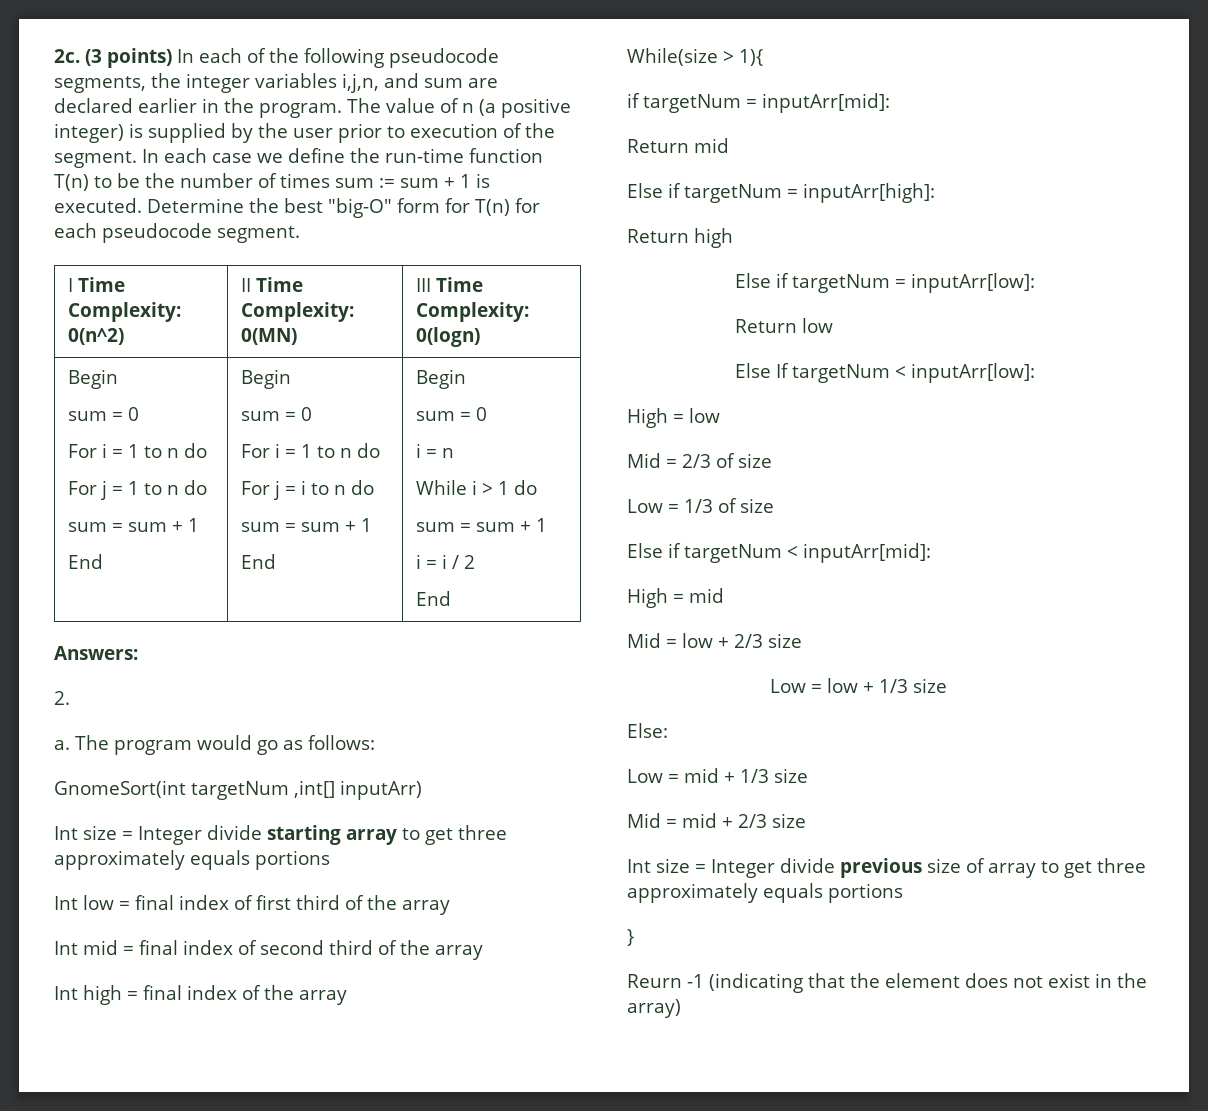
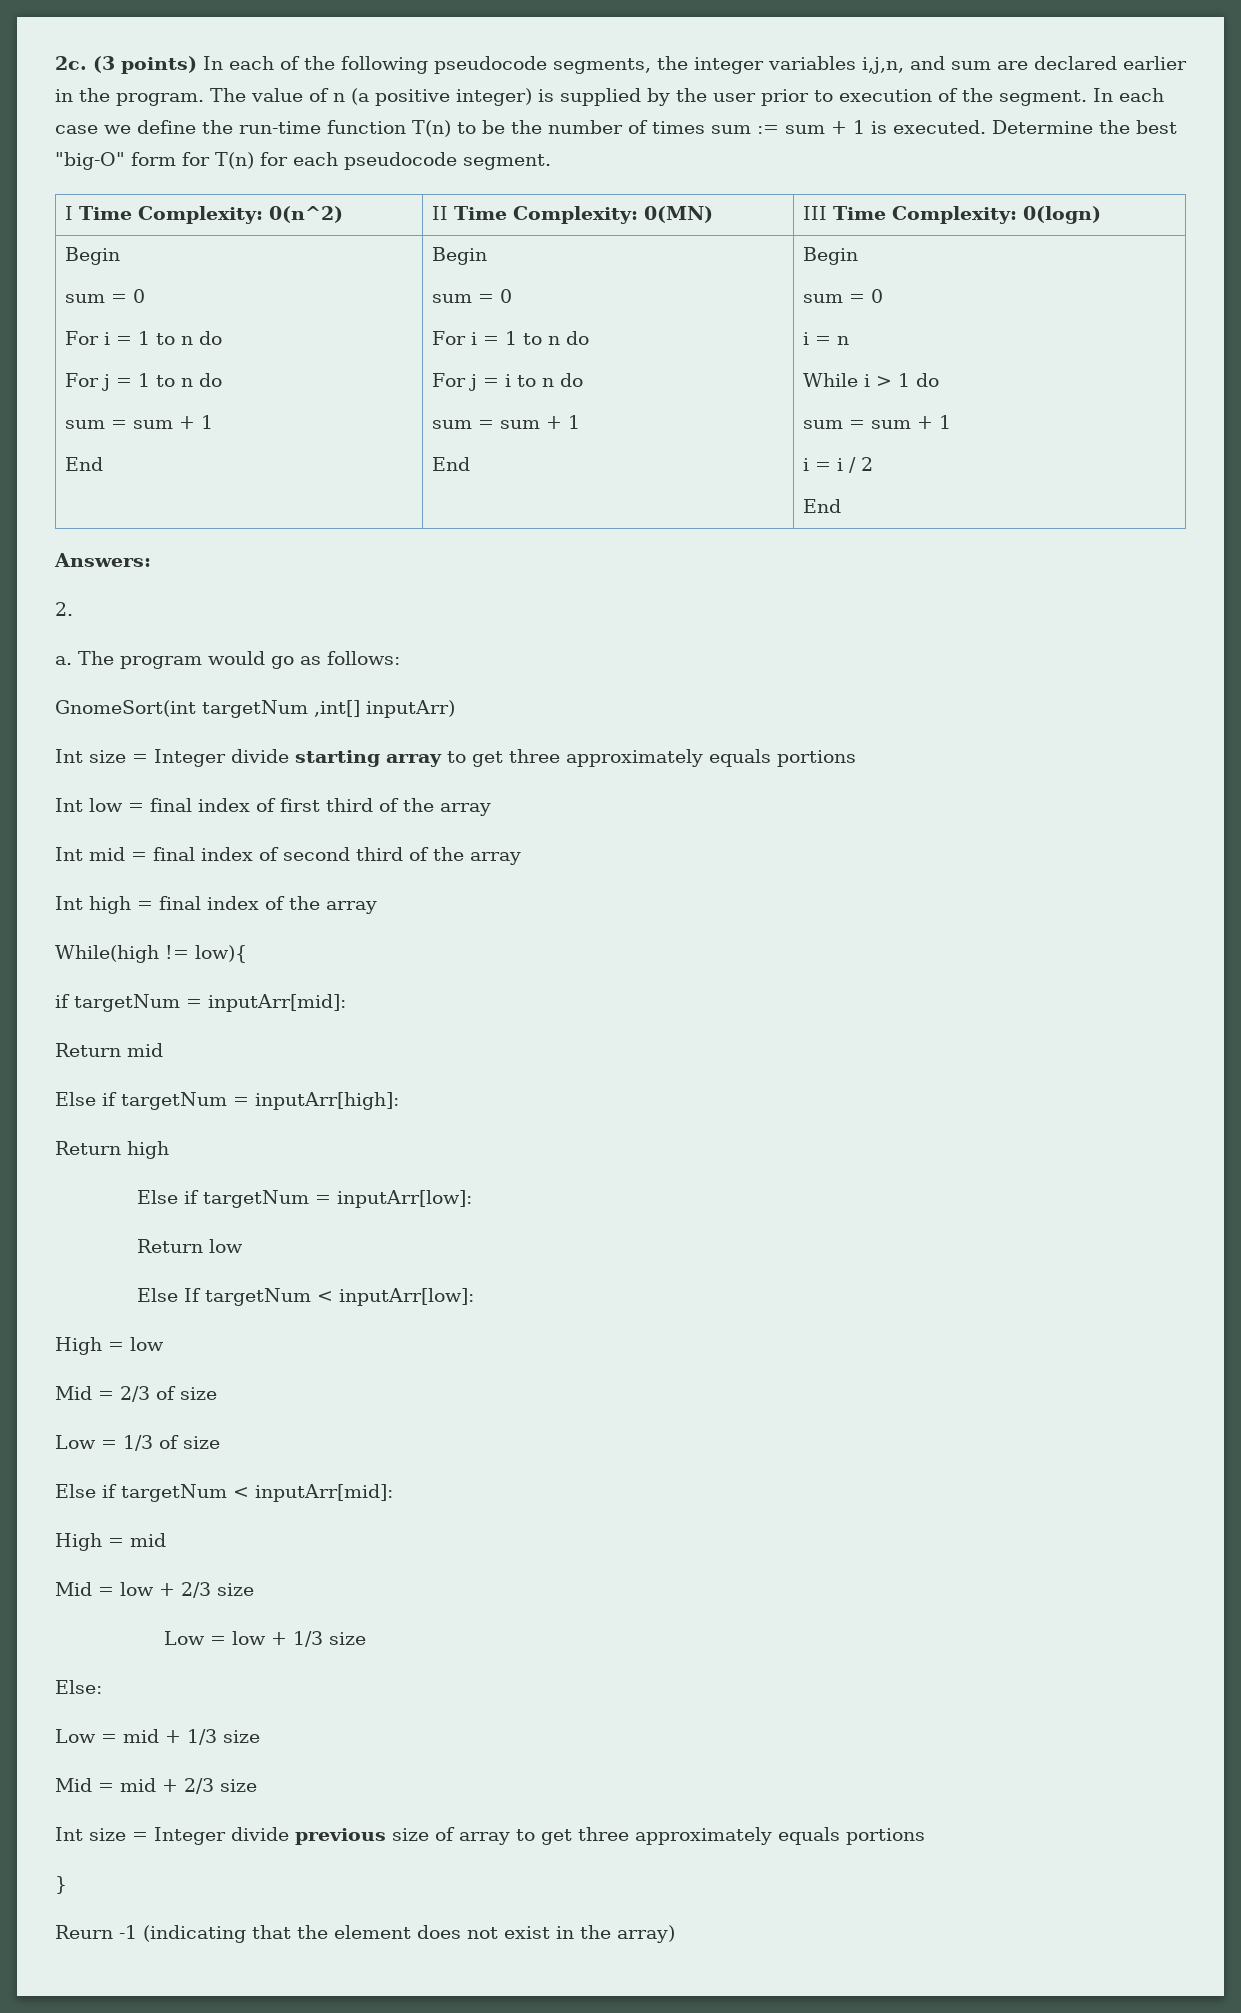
[627,48,763,66] While(size > 1){ -> [55,945,247,963] While(high != low){

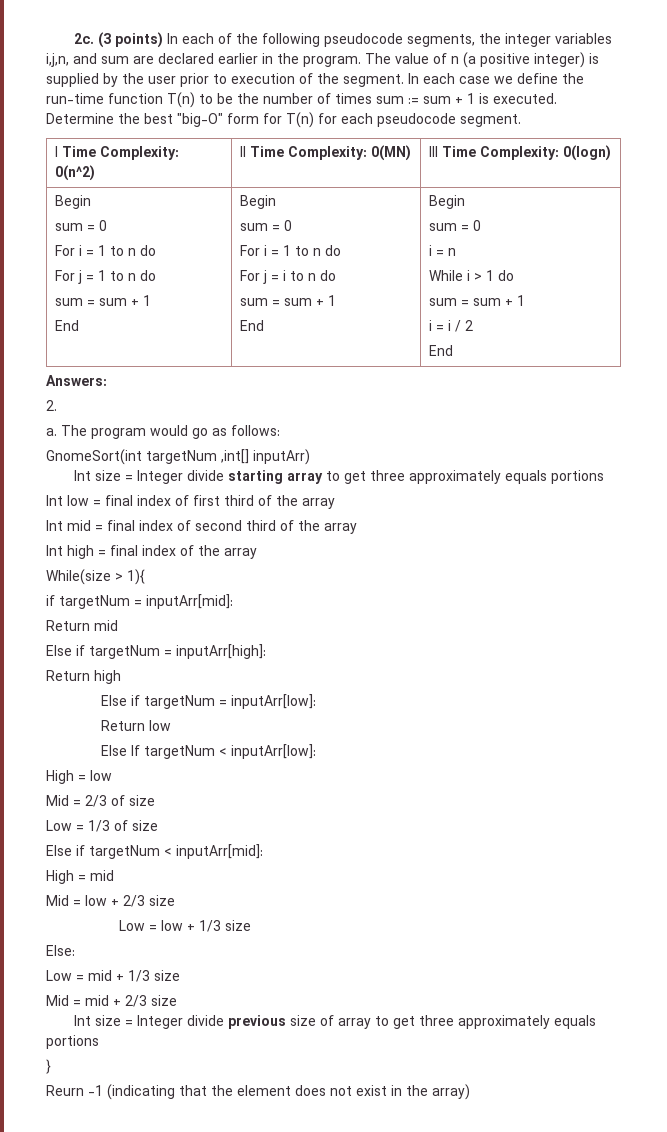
[55,945,247,963] While(high != low){ -> [46,569,145,585] While(size > 1){

